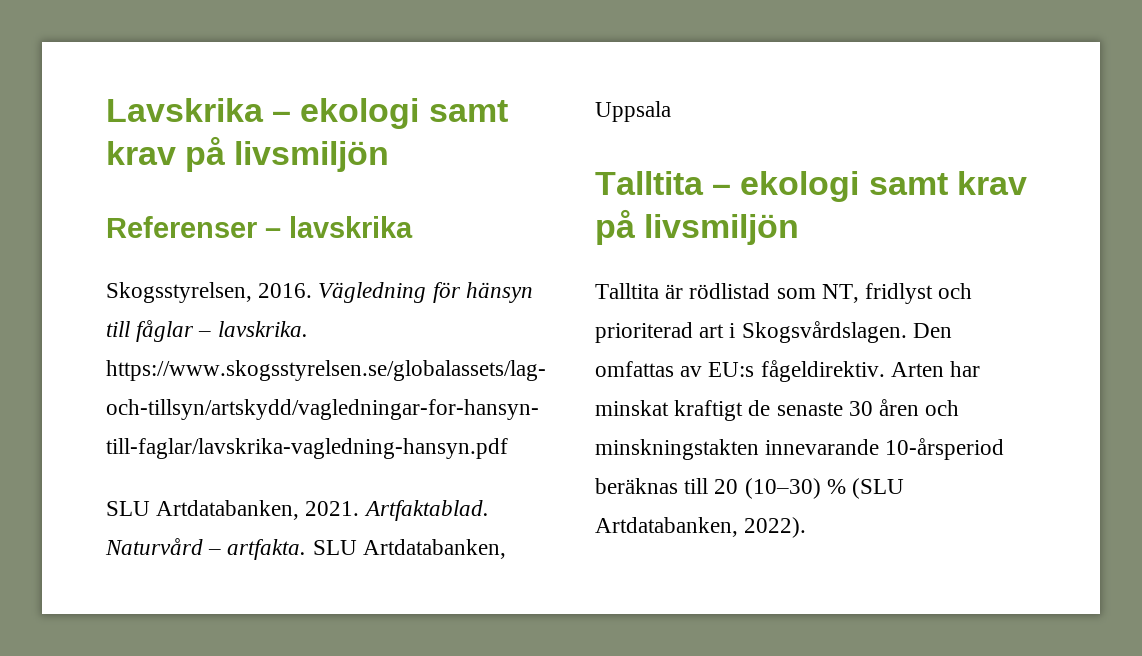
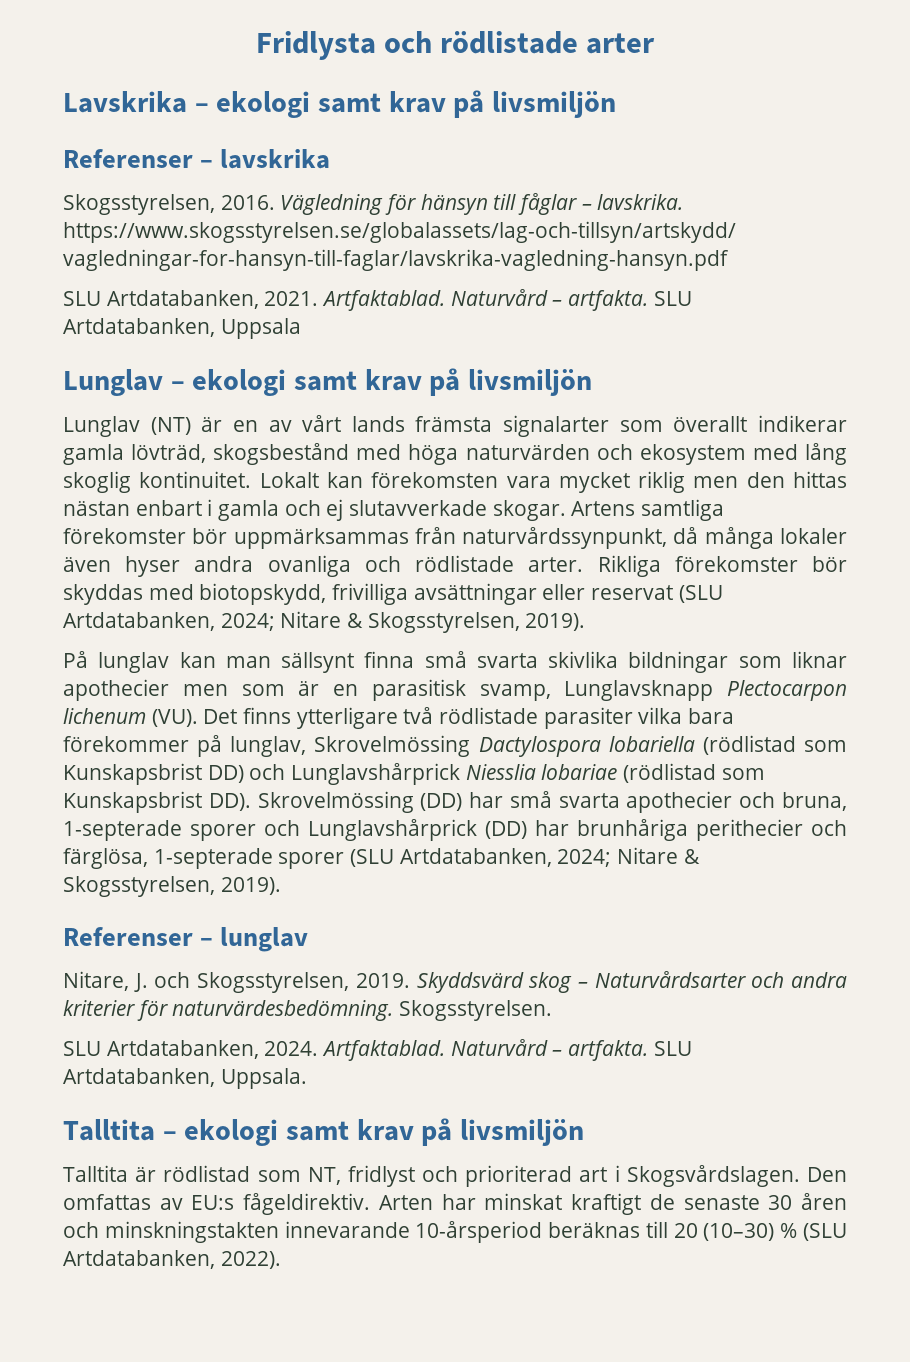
(106, 110) none -> [255,31,656,60] Fridlysta och rödlistade arter //
(671, 111) none -> [63,368,593,396] [63,415,847,437] [63,443,847,465] [63,471,847,493] [63,499,725,521] [63,527,848,549] [63,555,847,577] [63,583,723,605] [63,611,586,633] [63,651,847,673] [63,679,847,701] [63,707,735,729] [63,735,847,757] [63,763,765,785] [63,791,848,813] [63,819,847,841] [63,847,700,869] [63,876,281,897] [63,927,309,952] [63,971,848,993] [63,1000,553,1021] [63,1039,692,1061] [63,1068,307,1089] // Lunglav – ekologi samt krav på livsmiljön // Lunglav (NT) är en av vårt lands främsta signalarter som överallt indikerar gamla lövträd, skogsbestånd med höga naturvärden och ekosystem med lång skoglig kontinuitet. Lokalt kan förekomsten vara mycket riklig men den hittas nästan enbart i gamla och ej slutavverkade skogar. Artens samtliga förekomster bör uppmärksammas från naturvårdssynpunkt, då många lokaler även hyser andra ovanliga och rödlistade arter. Rikliga förekomster bör skyddas med biotopskydd, frivilliga avsättningar eller reservat (SLU Artdatabanken, 2024; Nitare & Skogsstyrelsen, 2019). // På lunglav kan man sällsynt finna små svarta skivlika bildningar som liknar apothecier men som är en parasitisk svamp, Lunglavsknapp Plectocarpon lichenum (VU). Det finns ytterligare två rödlistade parasiter vilka bara förekommer på lunglav, Skrovelmössing Dactylospora lobariella (rödlistad som Kunskapsbrist DD) och Lunglavshårprick Niesslia lobariae (rödlistad som Kunskapsbrist DD). Skrovelmössing (DD) har små svarta apothecier och bruna, 1-septerade sporer och Lunglavshårprick (DD) har brunhåriga perithecier och färglösa, 1-septerade sporer (SLU Artdatabanken, 2024; Nitare & Skogsstyrelsen, 2019). // Referenser – lunglav // Nitare, J. och Skogsstyrelsen, 2019. Skyddsvärd skog – Naturvårdsarter och andra kriterier för naturvärdesbedömning. Skogsstyrelsen. // SLU Artdatabanken, 2024. Artfaktablad. Naturvård – artfakta. SLU Artdatabanken, Uppsala.

